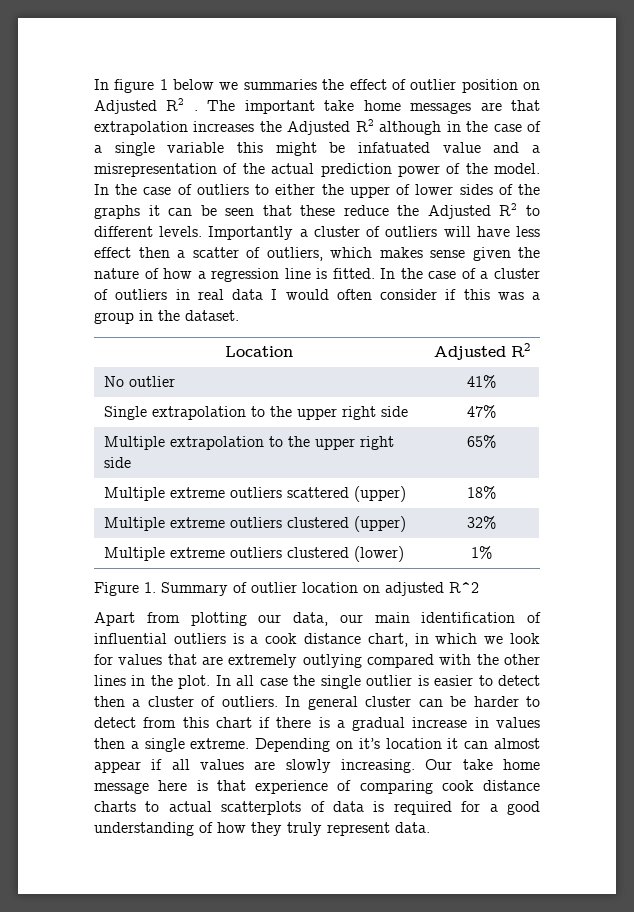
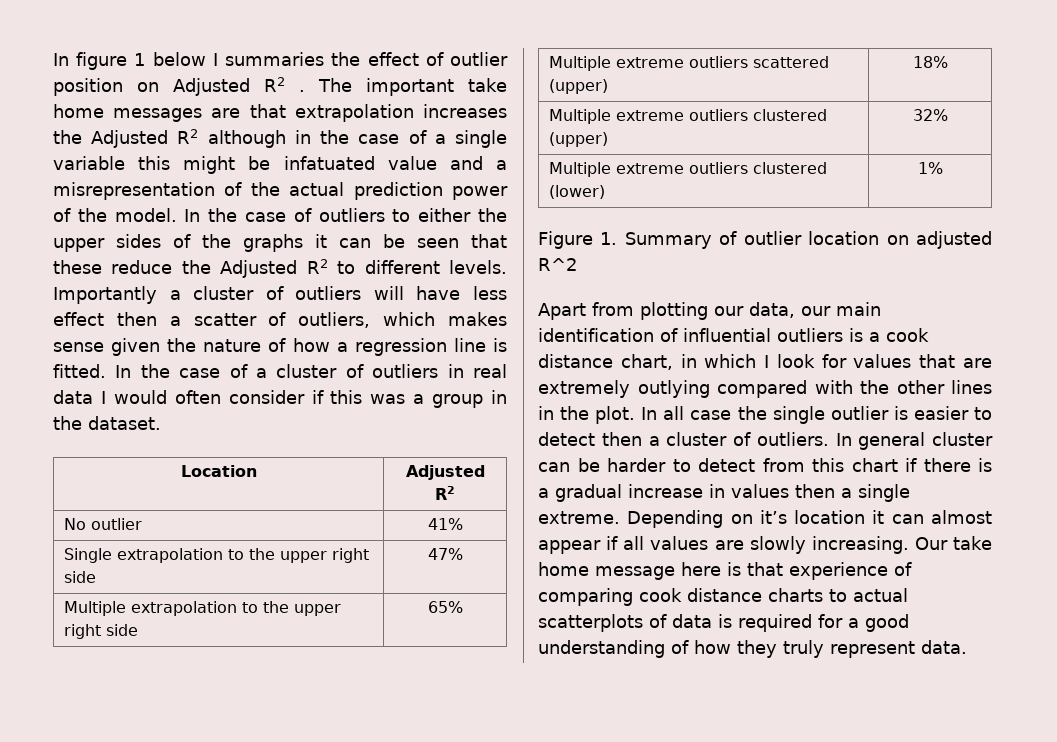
[219,82,239,90] we -> [212,53,218,66] I
[396,184,454,195] of lower -> (105, 245) none
[484,636,504,644] we -> [764,355,770,368] I

